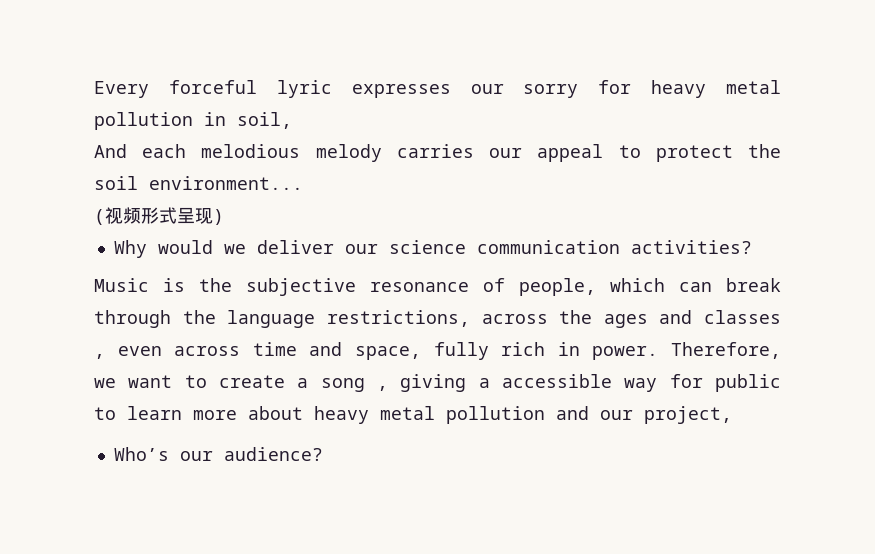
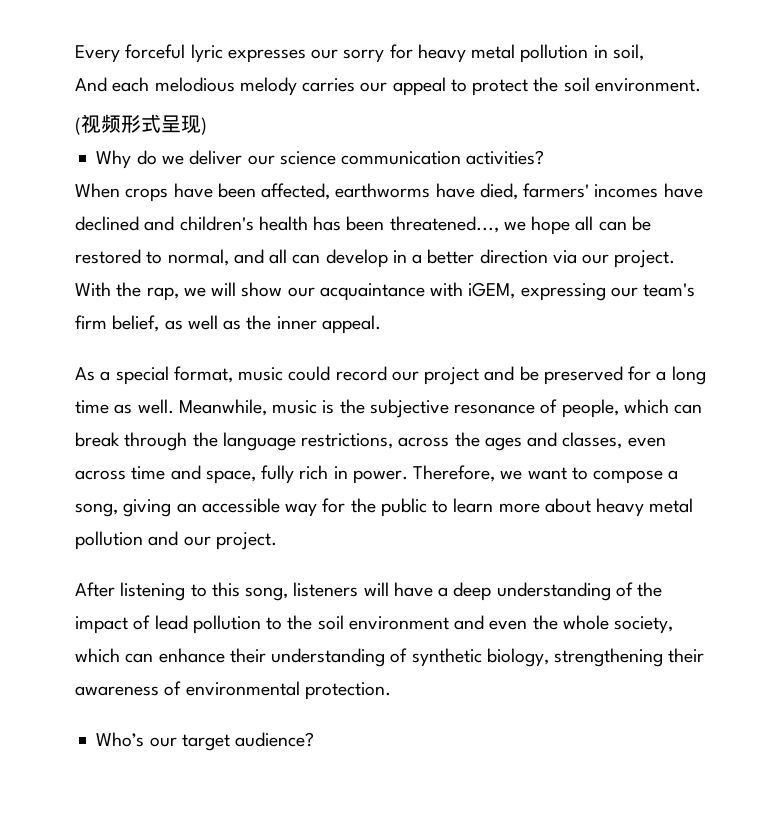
[149,176,303,190] environment... -> [594,78,701,92] environment.
[157,240,213,254] would -> [136,150,157,165] do
[94,278,149,292] Music -> [75,183,703,202] [75,216,651,235] [75,249,676,268] [75,282,696,301] [75,315,381,334] [75,366,706,385] [75,399,318,416] When crops have been affected, earthworms have died, farmers' incomes have declined and children's health has been threatened..., we hope all can be restored to normal, and all can develop in a better direction via our project. With the rap, we will show our acquaintance with iGEM, expressing our team's firm belief, as well as the inner appeal. // As a special format, music could record our project and be preserved for a long time as well. Meanwhile, music
[704,310,781,324] [94,354,105,359] classes , -> [562,432,623,449] classes,
[219,374,490,392] create a song , giving a -> [593,470,679,484] [75,499,197,517] compose a song, giving an
(703, 381) none -> [350,498,376,513] the
[644,406,732,424] project, -> [215,532,277,550] [75,582,663,601] [75,615,674,634] [75,648,705,667] [75,681,391,700] project. // After listening to this song, listeners will have a deep understanding of the impact of lead pollution to the soil environment and even the whole society, which can enhance their understanding of synthetic biology, strengthening their awareness of environmental protection.
(213, 456) none -> [181,734,230,751] target

